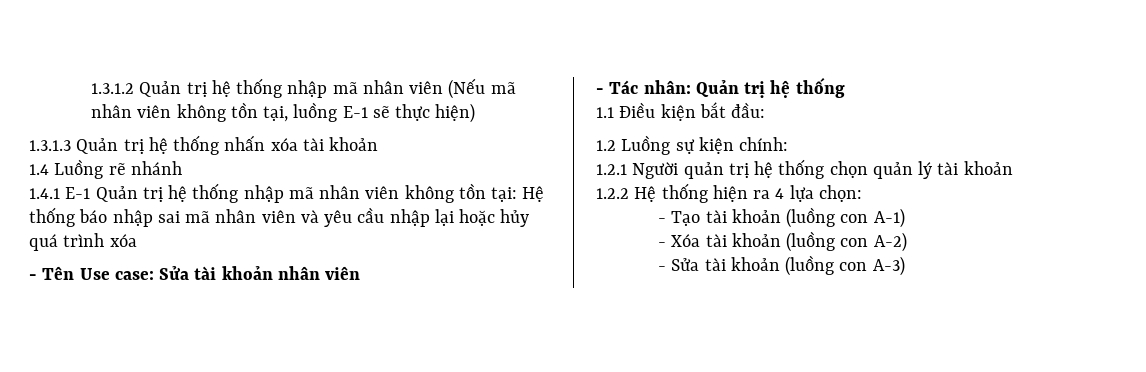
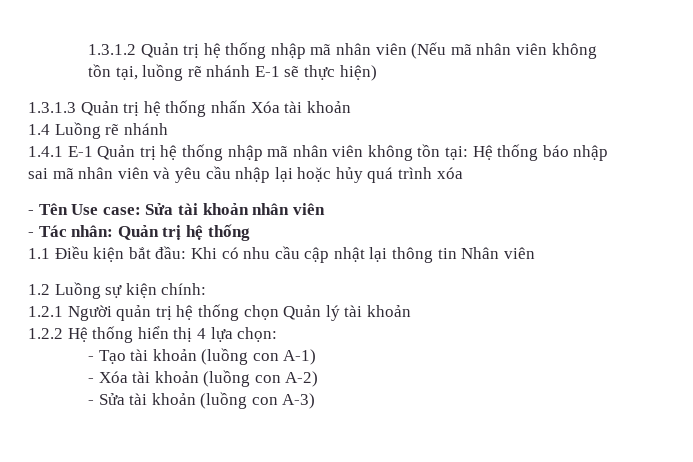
(338, 112) none -> [187,65,251,77] rẽ nhánh
[270,138,298,151] xóa -> [250,101,280,113] Xóa
(766, 110) none -> [190,246,535,263] Khi có nhu cầu cập nhật lại thông tin Nhân viên
[872,162,913,179] quản -> [283,305,322,320] Quản
[712,185,771,202] hiện ra -> [137,326,193,342] hiển thị

